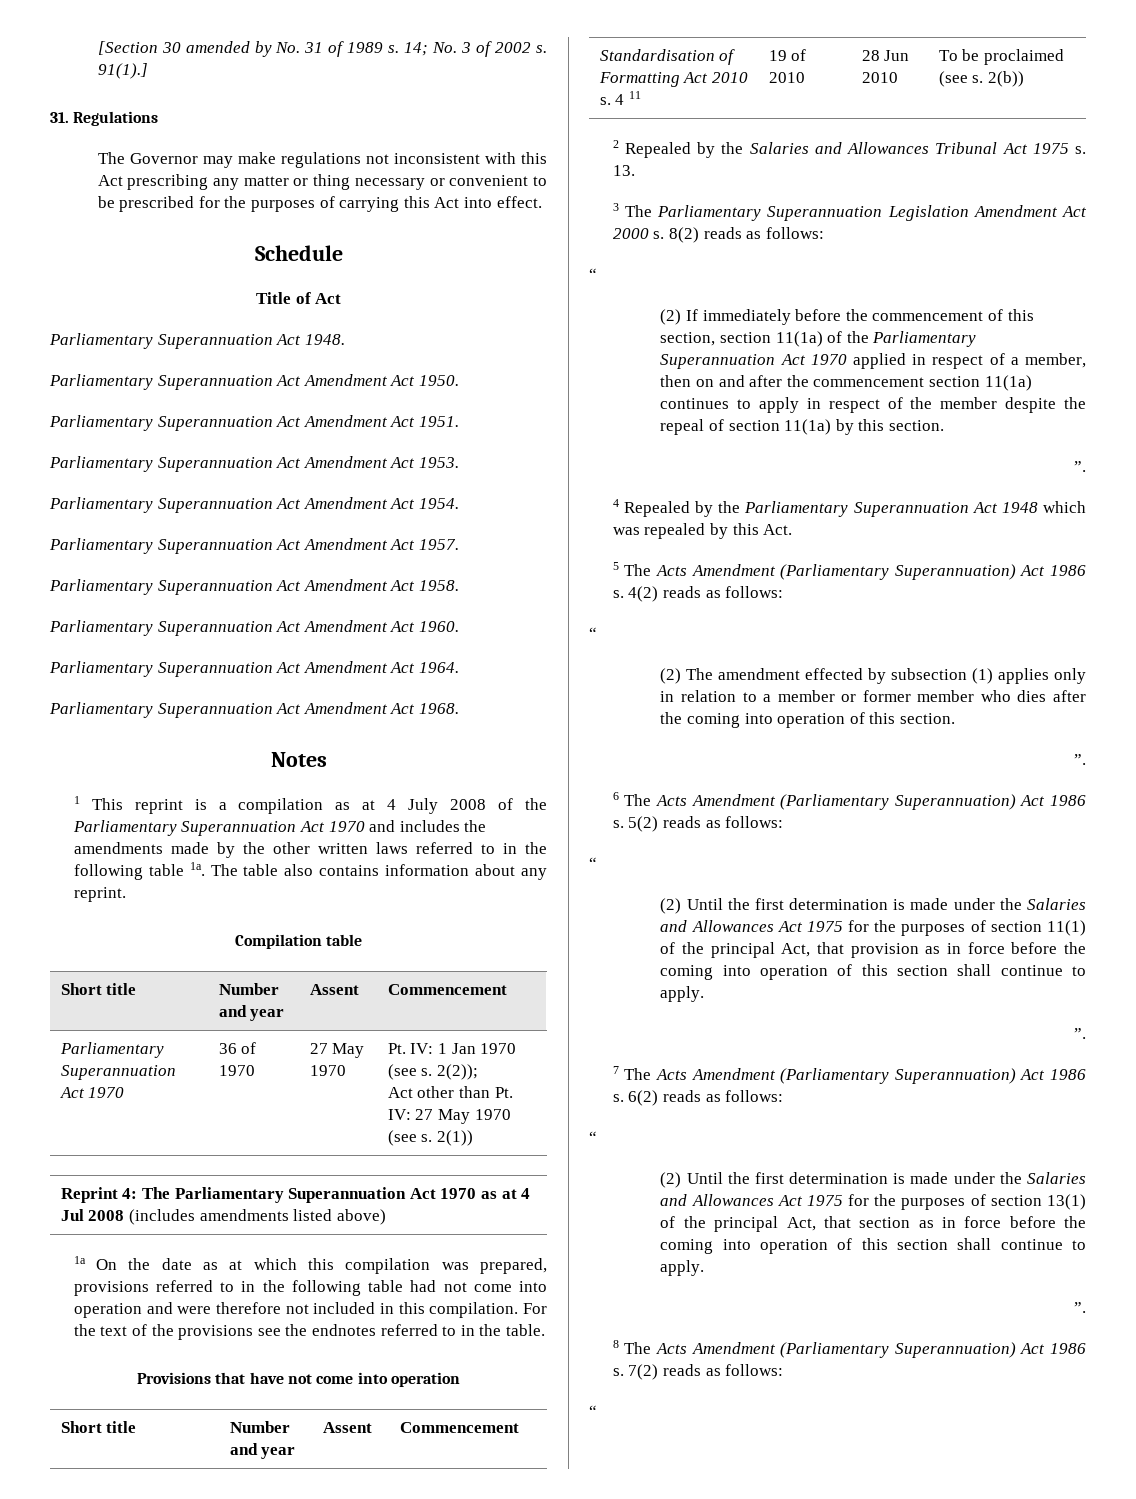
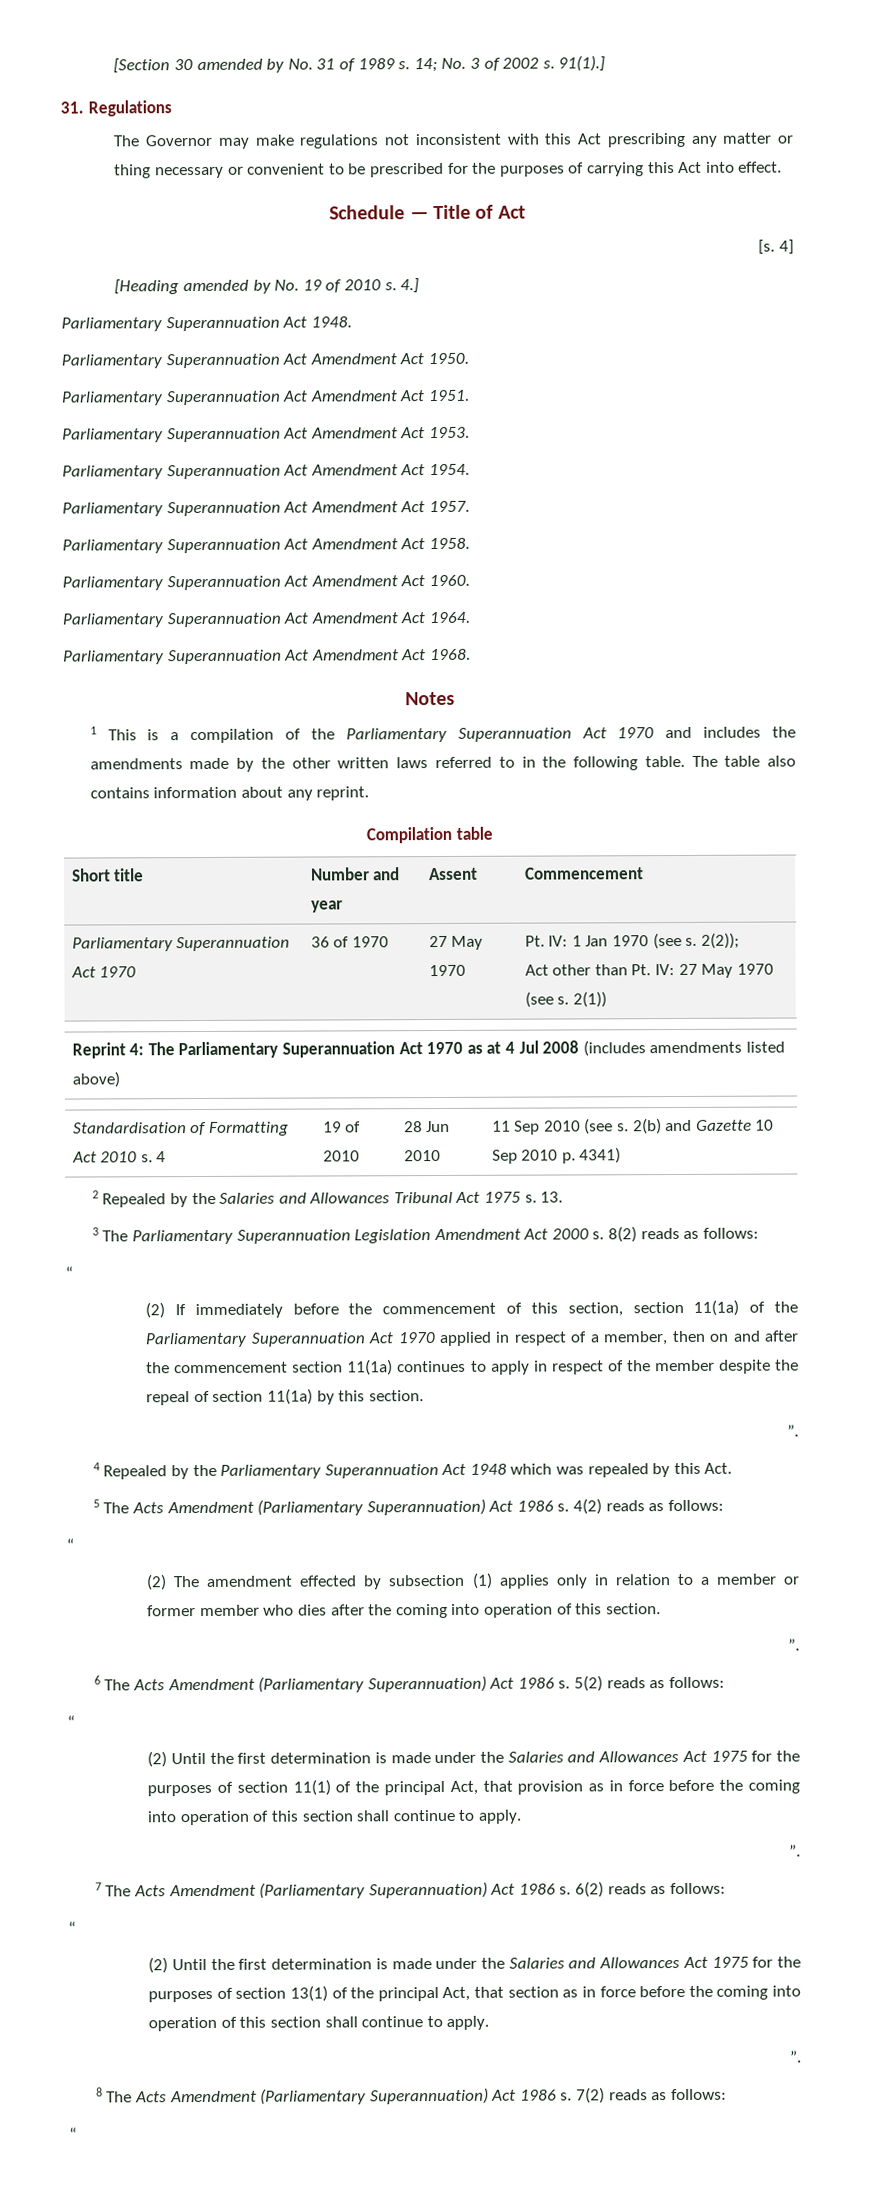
(343, 253) // -> [409,212,429,220] —
(342, 298) none -> [758,239,794,255] [114,278,420,295] // [s. 4] // [Heading amended by No. 19 of 2010 s. 4.]
[134,799,183,814] reprint -> (137, 735) none
[335,798,487,814] as at 4 July 2008 -> (275, 736) none
[148,862,205,876] table 1a. -> [644,755,685,768] table.
[73,1256,547,1274] [73,1280,547,1296] [73,1302,547,1318] [73,1324,545,1340] [137,1372,460,1387] [60,1421,137,1433] [229,1421,290,1433] [229,1443,296,1459] [322,1422,372,1433] [399,1422,519,1433] // 1a On the date as at which this compilation was prepared, provisions referred to in the following table had not come into operation and were therefore not included in this compilation. For the text of the provisions see the endnotes referred to in the table. // Provisions that have not come into operation // Short title | Number and year | Assent | Commencement -> (120, 1079) none
[629,91,642,99] 11 -> (167, 1157) none
[938,49,1065,65] [938,71,1025,87] To be proclaimed (see s. 2(b)) -> [491,1118,775,1135] [491,1147,622,1164] 11 Sep 2010 (see s. 2(b) and Gazette 10 Sep 2010 p. 4341)

